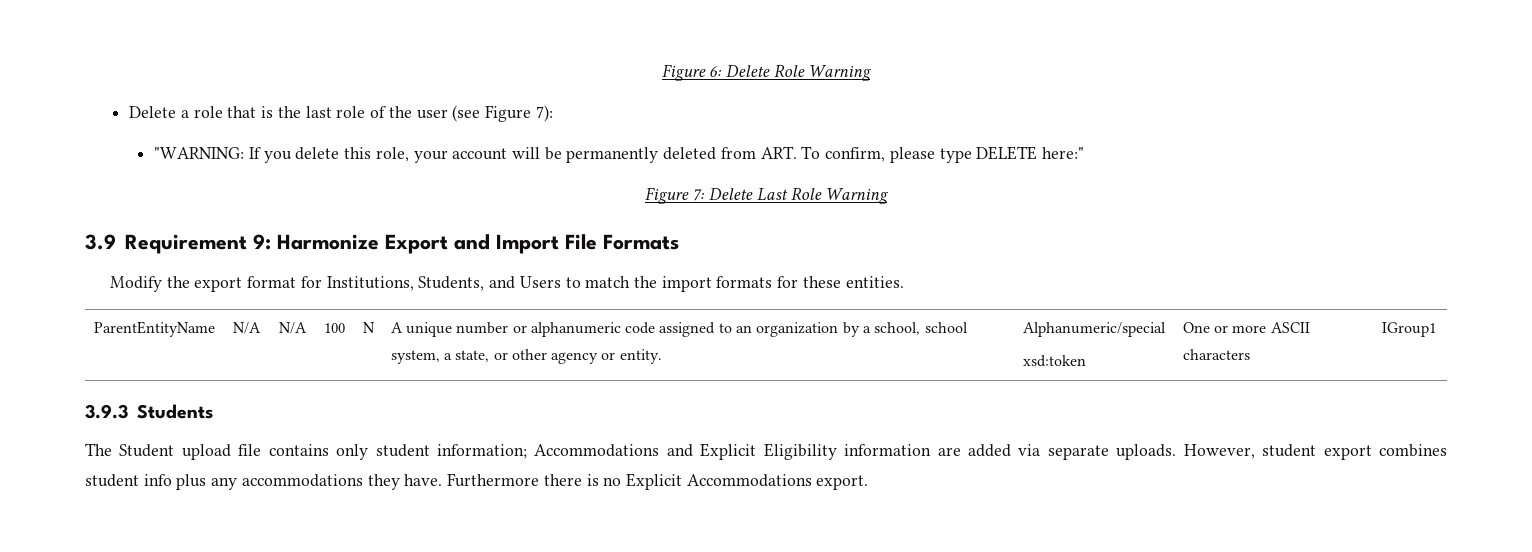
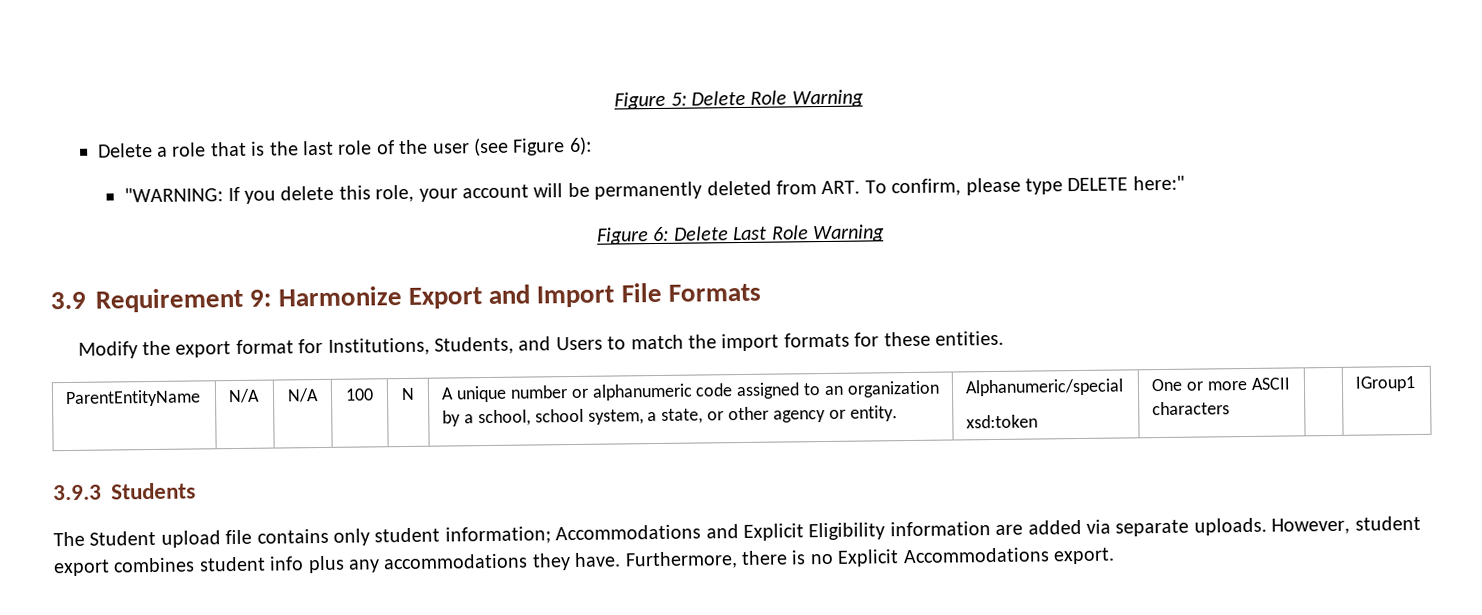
[661,64,723,81] Figure 6: -> [614,91,687,110] Figure 5:
[535,105,553,122] 7): -> [568,136,592,156] 6):
[692,189,706,201] 7: -> [653,226,670,242] 6:
[447,473,540,487] Furthermore -> [624,551,738,570] Furthermore,

